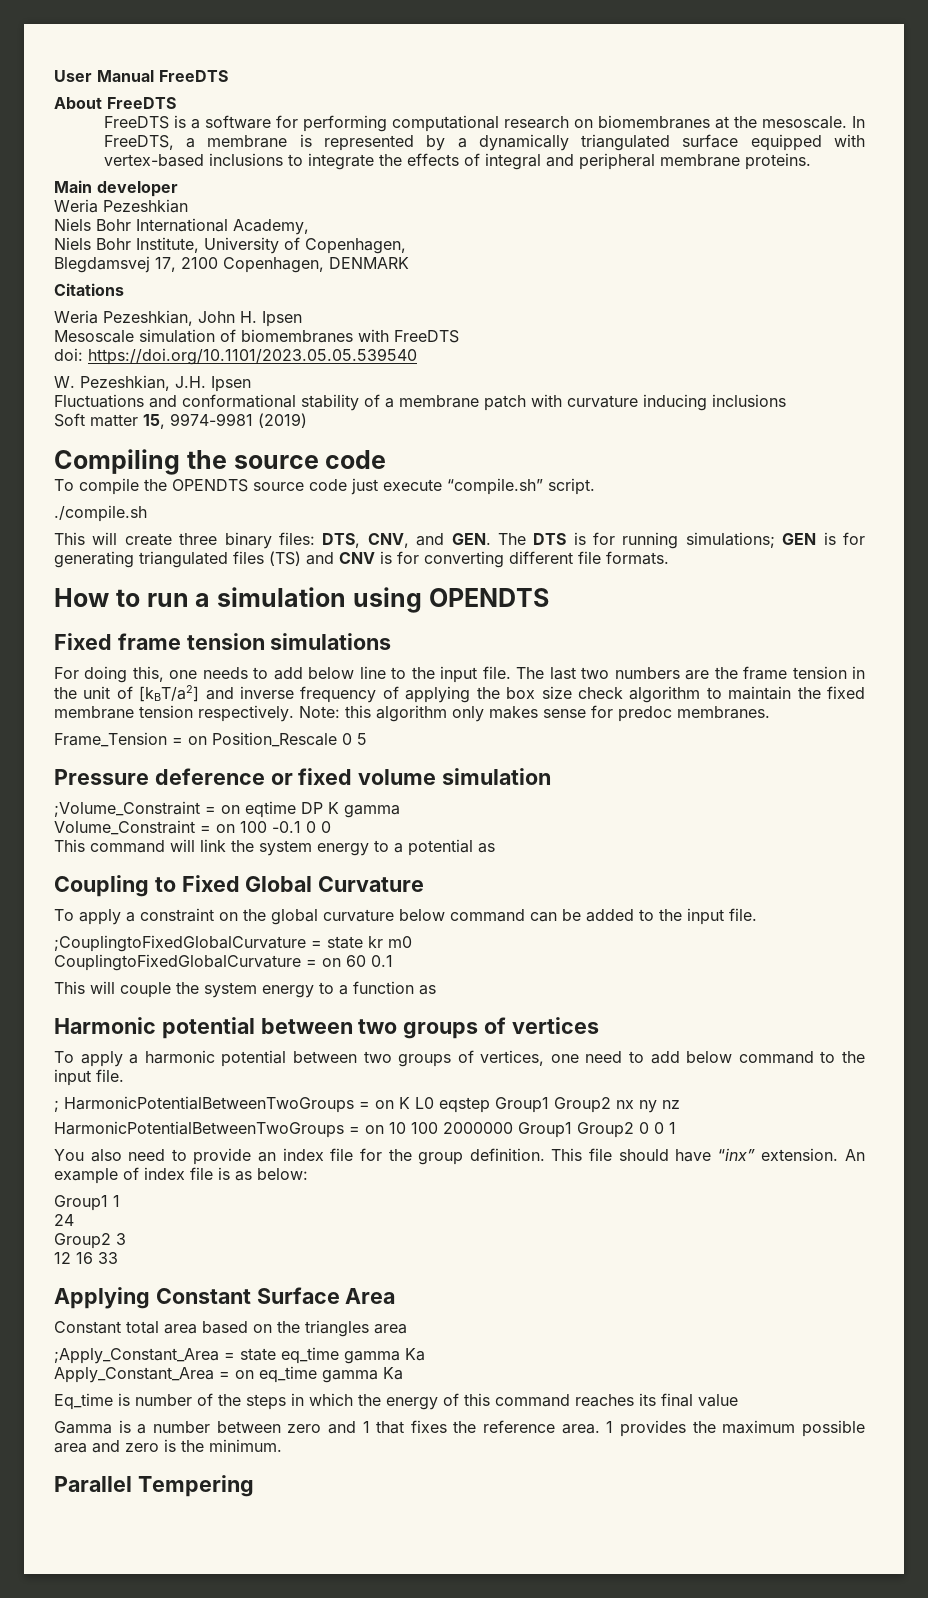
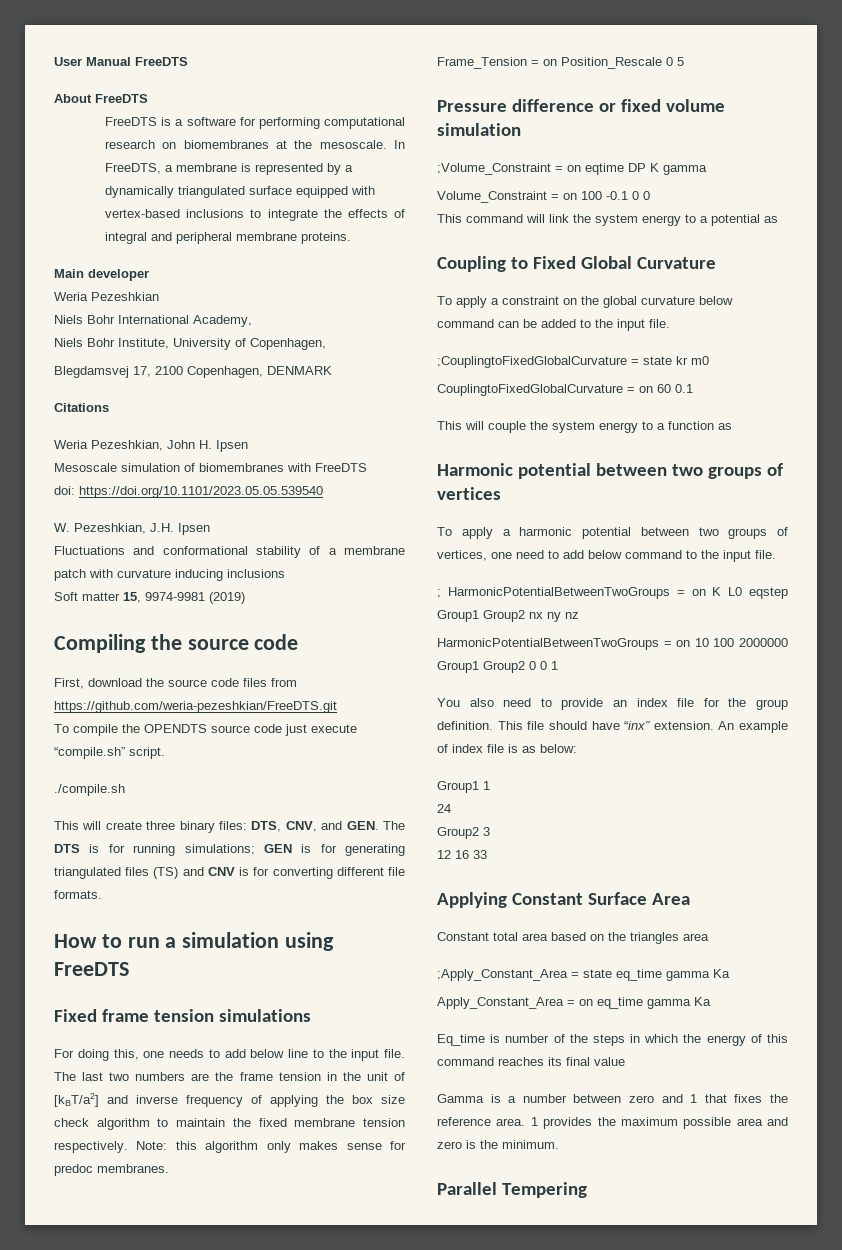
(387, 459) none -> [54,678,297,689] [54,701,337,713] // First, download the source code files from https://github.com/weria-pezeshkian/FreeDTS.git
[428,588,549,607] OPENDTS -> [54,962,129,976] FreeDTS
[154,768,265,785] deference -> [511,99,594,112] difference

